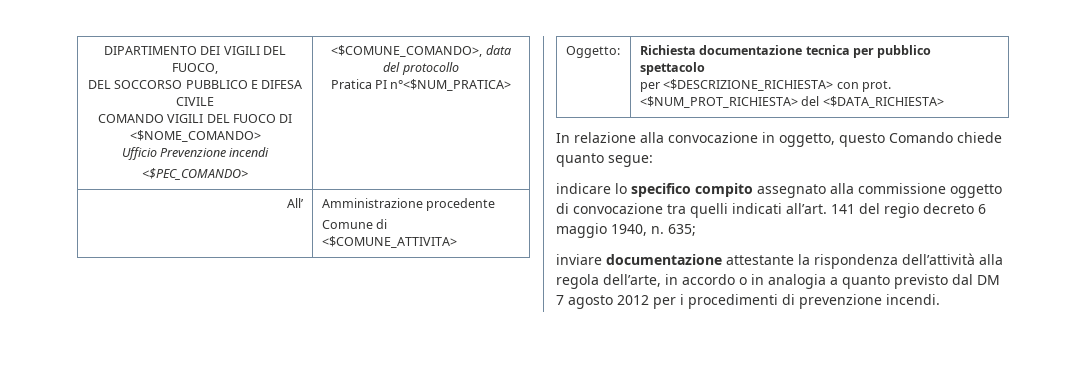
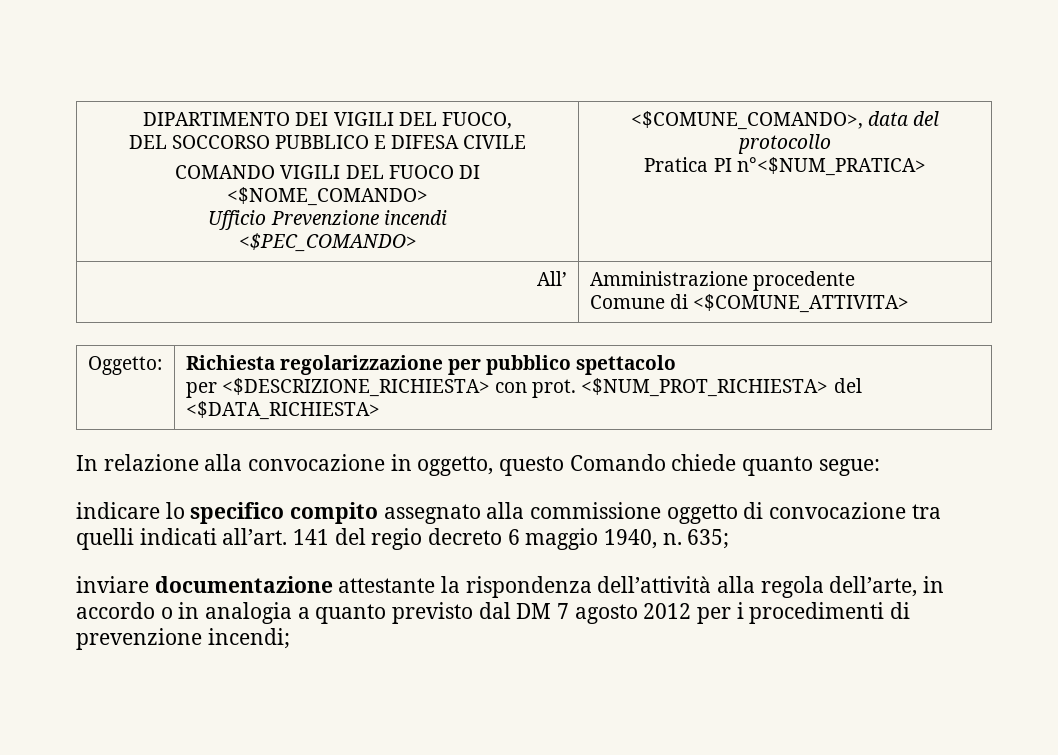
[699,45,850,55] documentazione tecnica -> [280,355,444,375] regolarizzazione
[886,294,940,305] incendi. -> [207,628,290,649] incendi;

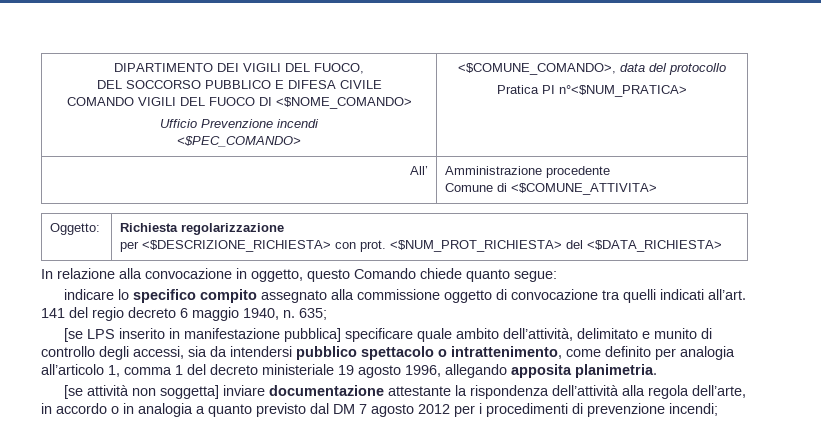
[448,355,677,375] per pubblico spettacolo -> (284, 229) none
(730, 539) none -> [63,328,712,342] [41,346,735,360] [41,364,657,378] [63,385,219,399] [se LPS inserito in manifestazione pubblica] specificare quale ambito dell’attività, delimitato e munito di controllo degli accessi, sia da intendersi pubblico spettacolo o intrattenimento, come definito per analogia all’articolo 1, comma 1 del decreto ministeriale 19 agosto 1996, allegando apposita planimetria. // [se attività non soggetta]

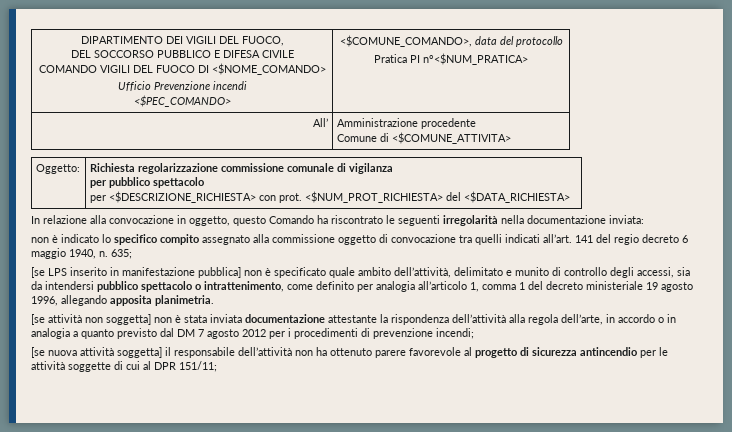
(284, 229) none -> [220,163,393,174] [89,177,204,188] commissione comunale di vigilanza // per pubblico spettacolo
[420,268,557,282] [63,289,114,300] chiede quanto segue: // indicare -> [317,215,644,226] [31,234,99,243] ha riscontrato le seguenti irregolarità nella documentazione inviata: // non è indicato
[344,328,413,342] specificare -> [244,267,326,278] non è specificato
[222,385,265,396] inviare -> [154,314,242,323] non è stata inviata
(718, 409) none -> [31,347,668,358] [31,361,217,372] // [se nuova attività soggetta] il responsabile dell’attività non ha ottenuto parere favorevole al progetto di sicurezza antincendio per le attività soggette di cui al DPR 151/11;

